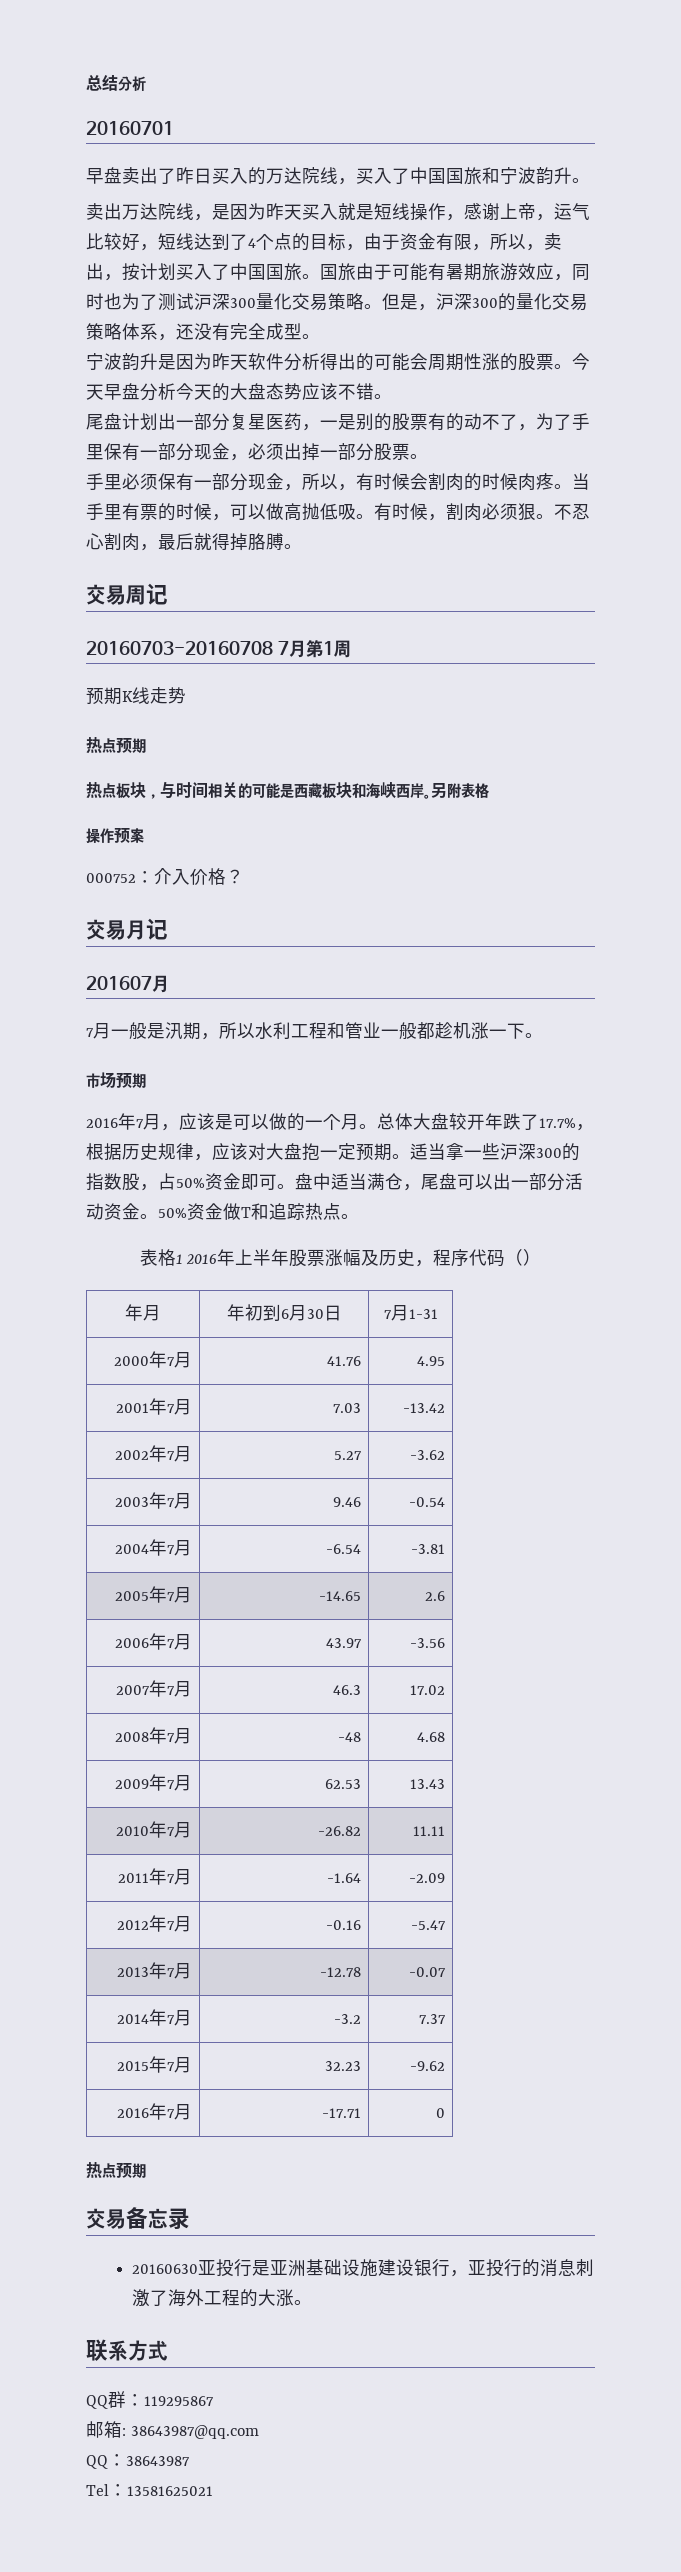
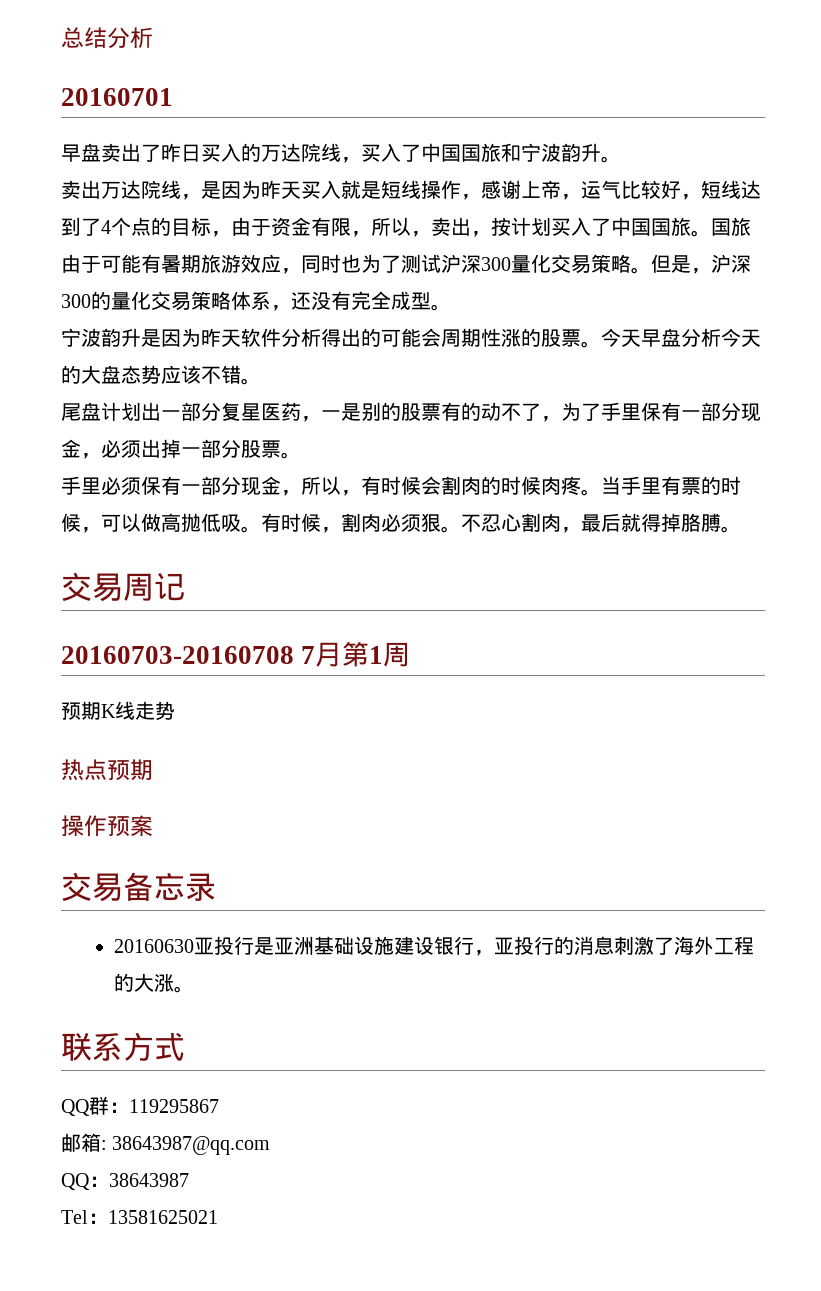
[86,782,489,799] [86,827,144,843] [86,868,244,885] [86,918,168,940] [86,975,169,993] [86,1022,543,1040] [86,1072,146,1089] [86,1113,594,1131] [86,1143,580,1161] [86,1173,583,1191] [86,1203,359,1220] [139,1249,542,1267] [125,1304,161,1321] [226,1304,342,1321] [383,1305,438,1321] [113,1351,192,1368] [326,1356,361,1366] [416,1356,445,1366] [115,1398,192,1415] [332,1403,361,1413] [402,1403,445,1413] [114,1445,192,1462] [333,1451,362,1460] [409,1450,445,1460] [114,1492,192,1509] [332,1497,361,1507] [408,1497,445,1507] [114,1539,192,1556] [325,1544,361,1554] [410,1544,445,1554] [114,1586,192,1603] [318,1591,361,1601] [424,1591,445,1601] [114,1633,192,1650] [325,1638,362,1648] [409,1638,445,1648] [115,1680,192,1697] [332,1685,361,1695] [409,1685,445,1695] [114,1727,192,1744] [337,1732,361,1742] [416,1732,445,1742] [114,1774,192,1791] [324,1779,361,1789] [409,1779,445,1789] [115,1821,192,1838] [317,1826,361,1836] [412,1826,445,1836] [117,1868,192,1885] [326,1873,361,1883] [408,1873,445,1883] [116,1915,192,1932] [325,1920,361,1930] [410,1920,446,1930] [116,1962,192,1979] [319,1967,361,1977] [408,1967,446,1977] [116,2009,192,2026] [333,2014,361,2024] [418,2014,446,2024] [116,2056,192,2073] [324,2061,361,2071] [409,2061,445,2071] [116,2103,192,2120] [321,2108,361,2118] [435,2108,445,2118] [86,2162,146,2179] 热点板块，与时间相关的可能是西藏板块和海峡西岸。另附表格 // 操作预案 // 000752：介入价格？ // 交易月记 // 201607月 // 7月一般是汛期，所以水利工程和管业一般都趁机涨一下。 // 市场预期 // 2016年7月，应该是可以做的一个月。总体大盘较开年跌了17.7%，根据历史规律，应该对大盘抱一定预期。适当拿一些沪深300的指数股，占50%资金即可。盘中适当满仓，尾盘可以出一部分活动资金。50%资金做T和追踪热点。 // 表格1 2016年上半年股票涨幅及历史，程序代码（） // 年月 | 年初到6月30日 | 7月1-31 // 2000年7月 | 41.76 | 4.95 // 2001年7月 | 7.03 | -13.42 // 2002年7月 | 5.27 | -3.62 // 2003年7月 | 9.46 | -0.54 // 2004年7月 | -6.54 | -3.81 // 2005年7月 | -14.65 | 2.6 // 2006年7月 | 43.97 | -3.56 // 2007年7月 | 46.3 | 17.02 // 2008年7月 | -48 | 4.68 // 2009年7月 | 62.53 | 13.43 // 2010年7月 | -26.82 | 11.11 // 2011年7月 | -1.64 | -2.09 // 2012年7月 | -0.16 | -5.47 // 2013年7月 | -12.78 | -0.07 // 2014年7月 | -3.2 | 7.37 // 2015年7月 | 32.23 | -9.62 // 2016年7月 | -17.71 | 0 // 热点预期 -> [61,815,153,837] 操作预案

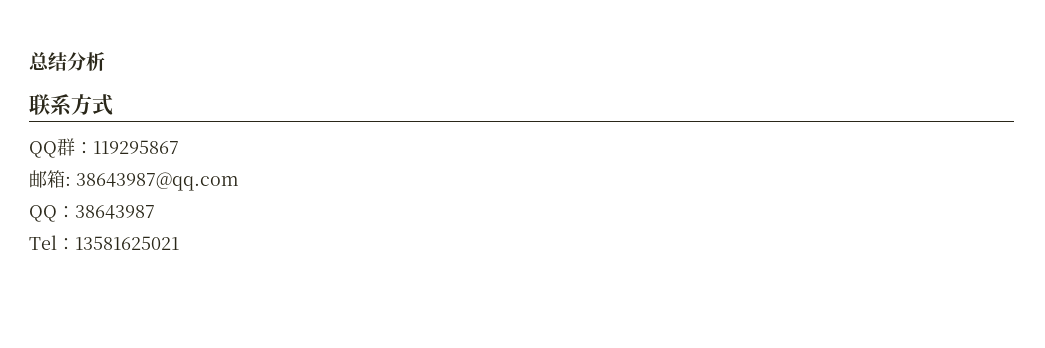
[61,88,173,106] [61,143,621,163] [61,180,761,200] [61,217,751,237] [61,254,751,274] [61,291,451,311] [61,328,761,348] [61,365,261,385] [61,402,761,422] [61,439,301,459] [61,476,741,496] [61,513,741,533] [61,572,185,602] [61,641,411,667] [61,701,175,720] [61,759,153,781] [61,815,153,837] [61,872,216,902] [114,936,755,956] [114,973,195,993] // 20160701 // 早盘卖出了昨日买入的万达院线，买入了中国国旅和宁波韵升。 // 卖出万达院线，是因为昨天买入就是短线操作，感谢上帝，运气比较好，短线达到了4个点的目标，由于资金有限，所以，卖出，按计划买入了中国国旅。国旅由于可能有暑期旅游效应，同时也为了测试沪深300量化交易策略。但是，沪深300的量化交易策略体系，还没有完全成型。 // 宁波韵升是因为昨天软件分析得出的可能会周期性涨的股票。今天早盘分析今天的大盘态势应该不错。 // 尾盘计划出一部分复星医药，一是别的股票有的动不了，为了手里保有一部分现金，必须出掉一部分股票。 // 手里必须保有一部分现金，所以，有时候会割肉的时候肉疼。当手里有票的时候，可以做高抛低吸。有时候，割肉必须狠。不忍心割肉，最后就得掉胳膊。 // 交易周记 // 20160703-20160708 7月第1周 // 预期K线走势 // 热点预期 // 操作预案 // 交易备忘录 // 20160630亚投行是亚洲基础设施建设银行，亚投行的消息刺激了海外工程的大涨。 -> (105, 61) none

